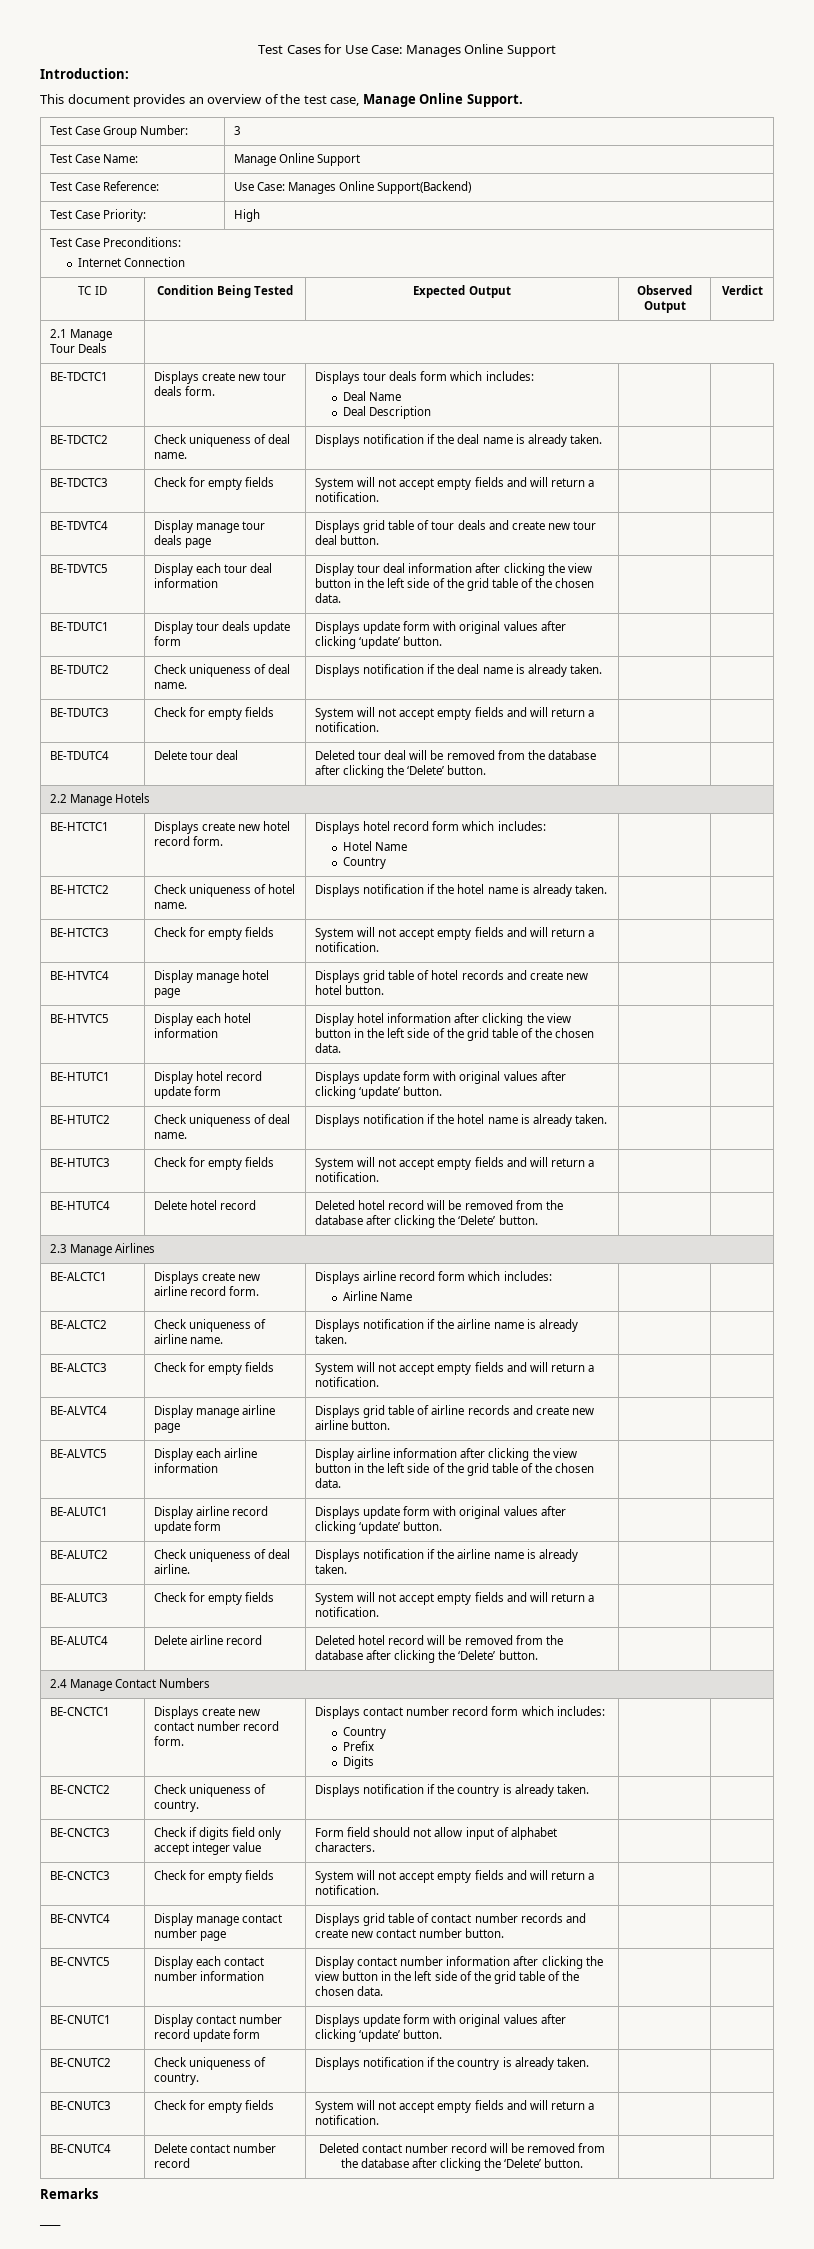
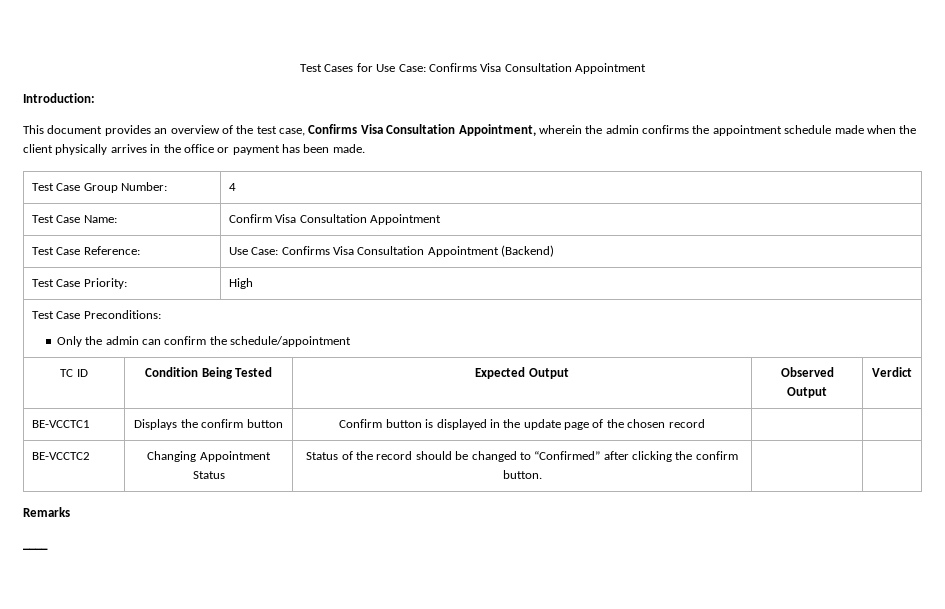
[405,44,556,57] Manages Online Support -> [428,63,646,74] Confirms Visa Consultation Appointment
[362,93,523,107] Manage Online Support. -> [308,124,917,136] [23,144,365,155] Confirms Visa Consultation Appointment, wherein the admin confirms the appointment schedule made when the client physically arrives in the office or payment has been made.
[234,126,242,135] 3 -> [228,183,236,191] 4
[234,153,361,166] Manage Online Support -> [228,214,441,225] Confirm Visa Consultation Appointment
[288,181,472,194] Manages Online Support(Backend) -> [281,245,555,257] Confirms Visa Consultation Appointment (Backend)
[77,257,185,267] Internet Connection -> [56,336,352,347] Only the admin can confirm the schedule/appointment
[50,329,113,341] [50,343,108,353] [50,372,109,381] [154,371,287,384] [154,386,216,396] [315,371,534,384] [342,391,401,401] [342,406,431,419] [50,435,109,444] [154,434,291,447] [154,452,188,459] [315,434,602,447] [50,478,109,487] [154,477,275,490] [315,477,594,490] [315,492,380,502] [50,521,109,530] [154,520,266,533] [154,535,212,548] [315,520,596,533] [315,535,380,545] [50,564,109,573] [154,563,273,576] [154,578,219,588] [315,563,592,576] [315,578,595,591] [315,593,342,603] [50,622,110,631] [154,621,291,634] [154,636,182,646] [315,621,566,634] [315,636,443,649] [50,665,110,674] [154,664,291,677] [154,682,188,689] [315,664,602,677] [50,708,110,717] [154,707,275,720] [315,707,594,720] [315,722,380,732] [50,751,110,760] [154,750,239,760] [315,750,596,760] [315,765,487,778] [50,793,151,806] [50,822,110,831] [154,821,291,834] [154,836,224,846] [315,821,546,834] [342,841,407,851] [342,857,386,869] [50,885,110,894] [154,884,296,897] [154,902,188,909] [315,884,607,897] [50,928,110,937] [154,927,275,940] [315,927,594,940] [315,942,380,952] [50,971,110,980] [154,970,270,983] [154,988,181,998] [315,970,588,983] [315,985,385,995] [50,1014,110,1023] [154,1013,252,1026] [154,1028,219,1038] [315,1013,571,1026] [315,1028,595,1041] [315,1043,342,1053] [50,1072,111,1081] [154,1071,263,1084] [154,1086,222,1099] [315,1071,566,1084] [315,1086,443,1099] [50,1115,111,1124] [154,1114,291,1127] [154,1132,188,1139] [315,1114,607,1127] [50,1158,111,1167] [154,1157,275,1170] [315,1157,594,1170] [315,1172,380,1182] [50,1201,111,1210] [154,1200,257,1210] [315,1200,563,1210] [315,1215,538,1228] [50,1243,156,1256] [50,1272,108,1281] [154,1271,261,1284] [154,1286,260,1296] [315,1271,552,1284] [342,1291,412,1301] [50,1320,108,1329] [154,1319,267,1332] [154,1334,224,1344] [315,1319,578,1332] [315,1334,348,1344] [50,1363,108,1372] [154,1362,275,1375] [315,1362,594,1375] [315,1377,380,1387] [50,1406,108,1415] [154,1405,276,1418] [154,1423,181,1433] [315,1405,594,1418] [315,1420,391,1430] [50,1449,108,1458] [154,1448,258,1461] [154,1463,219,1473] [315,1448,577,1461] [315,1463,595,1476] [315,1478,342,1488] [50,1507,109,1516] [154,1506,269,1519] [154,1521,222,1534] [315,1506,566,1519] [315,1521,443,1534] [50,1550,109,1559] [154,1549,291,1562] [154,1564,191,1574] [315,1549,578,1562] [315,1564,348,1574] [50,1593,109,1602] [154,1592,275,1605] [315,1592,594,1605] [315,1607,380,1617] [50,1636,109,1645] [154,1635,263,1645] [315,1635,563,1645] [315,1650,538,1663] [50,1678,211,1691] [50,1707,111,1716] [154,1706,261,1719] [154,1721,280,1731] [154,1736,185,1746] [315,1706,605,1719] [342,1727,386,1739] [342,1741,374,1751] [342,1756,374,1769] [50,1785,111,1794] [154,1784,267,1797] [154,1800,200,1812] [315,1784,589,1797] [50,1828,111,1837] [154,1827,282,1840] [154,1842,262,1855] [315,1827,557,1840] [315,1842,376,1852] [50,1871,111,1880] [154,1870,275,1883] [315,1870,594,1883] [315,1885,380,1895] [50,1914,111,1923] [154,1913,283,1926] [154,1928,227,1941] [315,1913,586,1926] [315,1928,505,1938] [50,1957,111,1966] [154,1956,265,1969] [154,1971,265,1981] [315,1956,603,1969] [315,1971,580,1984] [315,1986,384,1996] [50,2015,112,2024] [154,2014,283,2027] [154,2029,261,2042] [315,2014,566,2027] [315,2029,443,2042] [50,2058,112,2067] [154,2057,267,2070] [154,2073,200,2085] [315,2057,589,2070] [50,2101,112,2110] [154,2100,275,2113] [315,2100,594,2113] [315,2115,380,2125] [50,2144,112,2153] [154,2143,277,2153] [154,2158,191,2168] [318,2143,606,2153] [340,2158,542,2171] 2.1 Manage Tour Deals // BE-TDCTC1 | Displays create new tour deals form. | Displays tour deals form which includes: // Deal Name // Deal Description | | // BE-TDCTC2 | Check uniqueness of deal name. | Displays notification if the deal name is already taken. | | // BE-TDCTC3 | Check for empty fields | System will not accept empty fields and will return a notification. | | // BE-TDVTC4 | Display manage tour deals page | Displays grid table of tour deals and create new tour deal button. | | // BE-TDVTC5 | Display each tour deal information | Display tour deal information after clicking the view button in the left side of the grid table of the chosen data. | | // BE-TDUTC1 | Display tour deals update form | Displays update form with original values after clicking ‘update’ button. | | // BE-TDUTC2 | Check uniqueness of deal name. | Displays notification if the deal name is already taken. | | // BE-TDUTC3 | Check for empty fields | System will not accept empty fields and will return a notification. | | // BE-TDUTC4 | Delete tour deal | Deleted tour deal will be removed from the database after clicking the ‘Delete’ button. | | // 2.2 Manage Hotels // BE-HTCTC1 | Displays create new hotel record form. | Displays hotel record form which includes: // Hotel Name // Country | | // BE-HTCTC2 | Check uniqueness of hotel name. | Displays notification if the hotel name is already taken. | | // BE-HTCTC3 | Check for empty fields | System will not accept empty fields and will return a notification. | | // BE-HTVTC4 | Display manage hotel page | Displays grid table of hotel records and create new hotel button. | | // BE-HTVTC5 | Display each hotel information | Display hotel information after clicking the view button in the left side of the grid table of the chosen data. | | // BE-HTUTC1 | Display hotel record update form | Displays update form with original values after clicking ‘update’ button. | | // BE-HTUTC2 | Check uniqueness of deal name. | Displays notification if the hotel name is already taken. | | // BE-HTUTC3 | Check for empty fields | System will not accept empty fields and will return a notification. | | // BE-HTUTC4 | Delete hotel record | Deleted hotel record will be removed from the database after clicking the ‘Delete’ button. | | // 2.3 Manage Airlines // BE-ALCTC1 | Displays create new airline record form. | Displays airline record form which includes: // Airline Name | | // BE-ALCTC2 | Check uniqueness of airline name. | Displays notification if the airline name is already taken. | | // BE-ALCTC3 | Check for empty fields | System will not accept empty fields and will return a notification. | | // BE-ALVTC4 | Display manage airline page | Displays grid table of airline records and create new airline button. | | // BE-ALVTC5 | Display each airline information | Display airline information after clicking the view button in the left side of the grid table of the chosen data. | | // BE-ALUTC1 | Display airline record update form | Displays update form with original values after clicking ‘update’ button. | | // BE-ALUTC2 | Check uniqueness of deal airline. | Displays notification if the airline name is already taken. | | // BE-ALUTC3 | Check for empty fields | System will not accept empty fields and will return a notification. | | // BE-ALUTC4 | Delete airline record | Deleted hotel record will be removed from the database after clicking the ‘Delete’ button. | | // 2.4 Manage Contact Numbers // BE-CNCTC1 | Displays create new contact number record form. | Displays contact number record form which includes: // Country // Prefix // Digits | | // BE-CNCTC2 | Check uniqueness of country. | Displays notification if the country is already taken. | | // BE-CNCTC3 | Check if digits field only accept integer value | Form field should not allow input of alphabet characters. | | // BE-CNCTC3 | Check for empty fields | System will not accept empty fields and will return a notification. | | // BE-CNVTC4 | Display manage contact number page | Displays grid table of contact number records and create new contact number button. | | // BE-CNVTC5 | Display each contact number information | Display contact number information after clicking the view button in the left side of the grid table of the chosen data. | | // BE-CNUTC1 | Display contact number record update form | Displays update form with original values after clicking ‘update’ button. | | // BE-CNUTC2 | Check uniqueness of country. | Displays notification if the country is already taken. | | // BE-CNUTC3 | Check for empty fields | System will not accept empty fields and will return a notification. | | // BE-CNUTC4 | Delete contact number record | Deleted contact number record will be removed from the database after clicking the ‘Delete’ -> [31,420,90,428] [134,419,283,430] [339,419,705,430] [31,452,90,460] [147,451,271,462] [192,471,225,479] [306,451,738,462] BE-VCCTC1 | Displays the confirm button | Confirm button is displayed in the update page of the chosen record | | // BE-VCCTC2 | Changing Appointment Status | Status of the record should be changed to “Confirmed” after clicking the confirm

